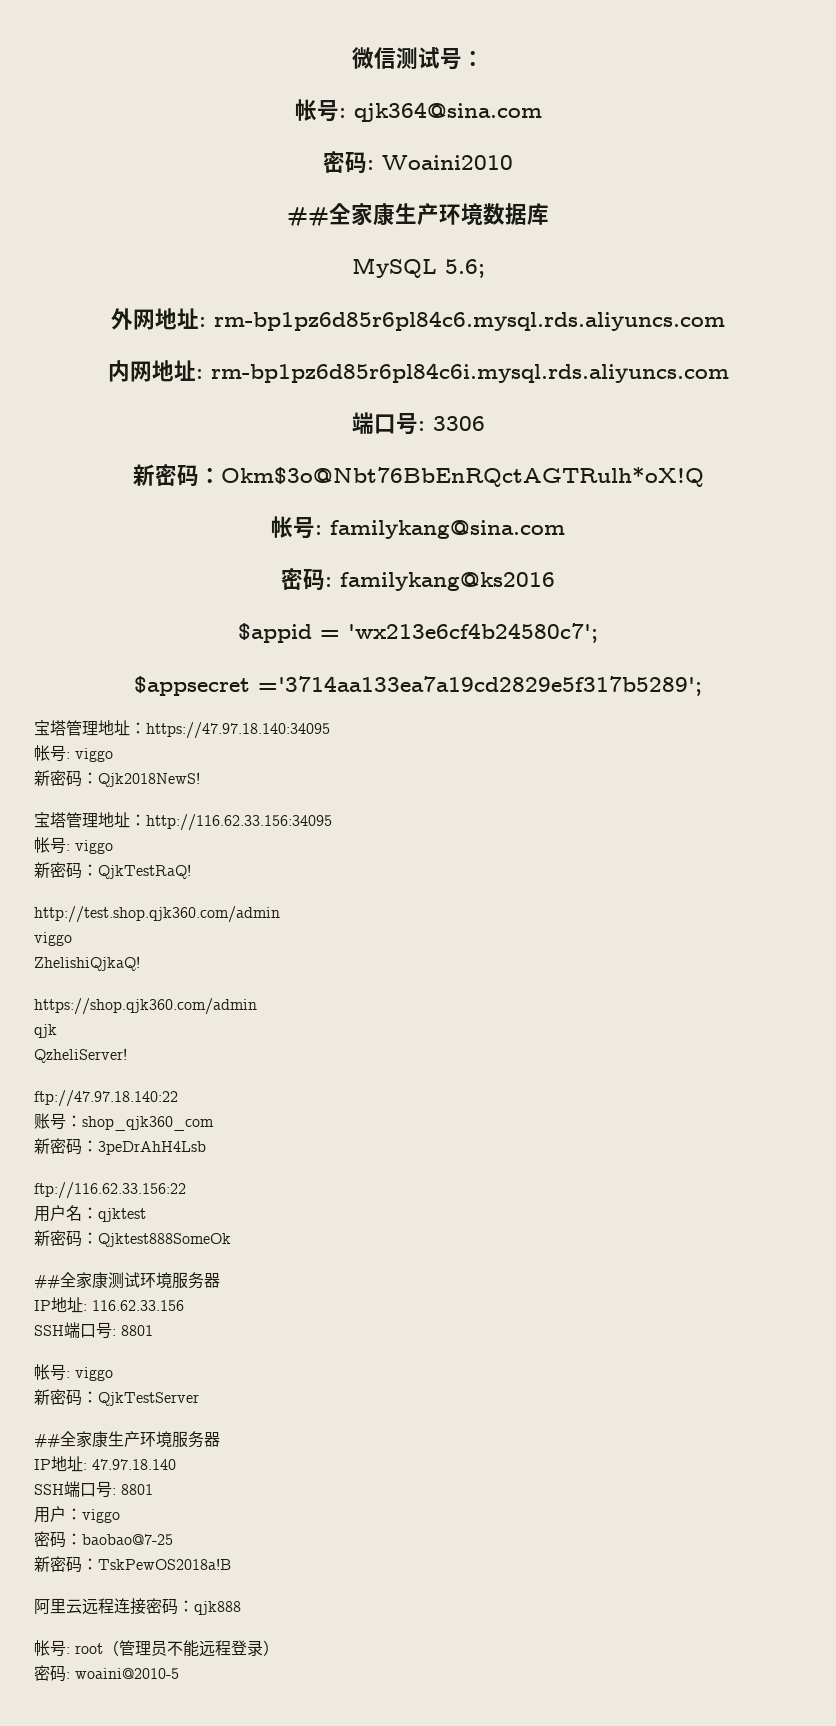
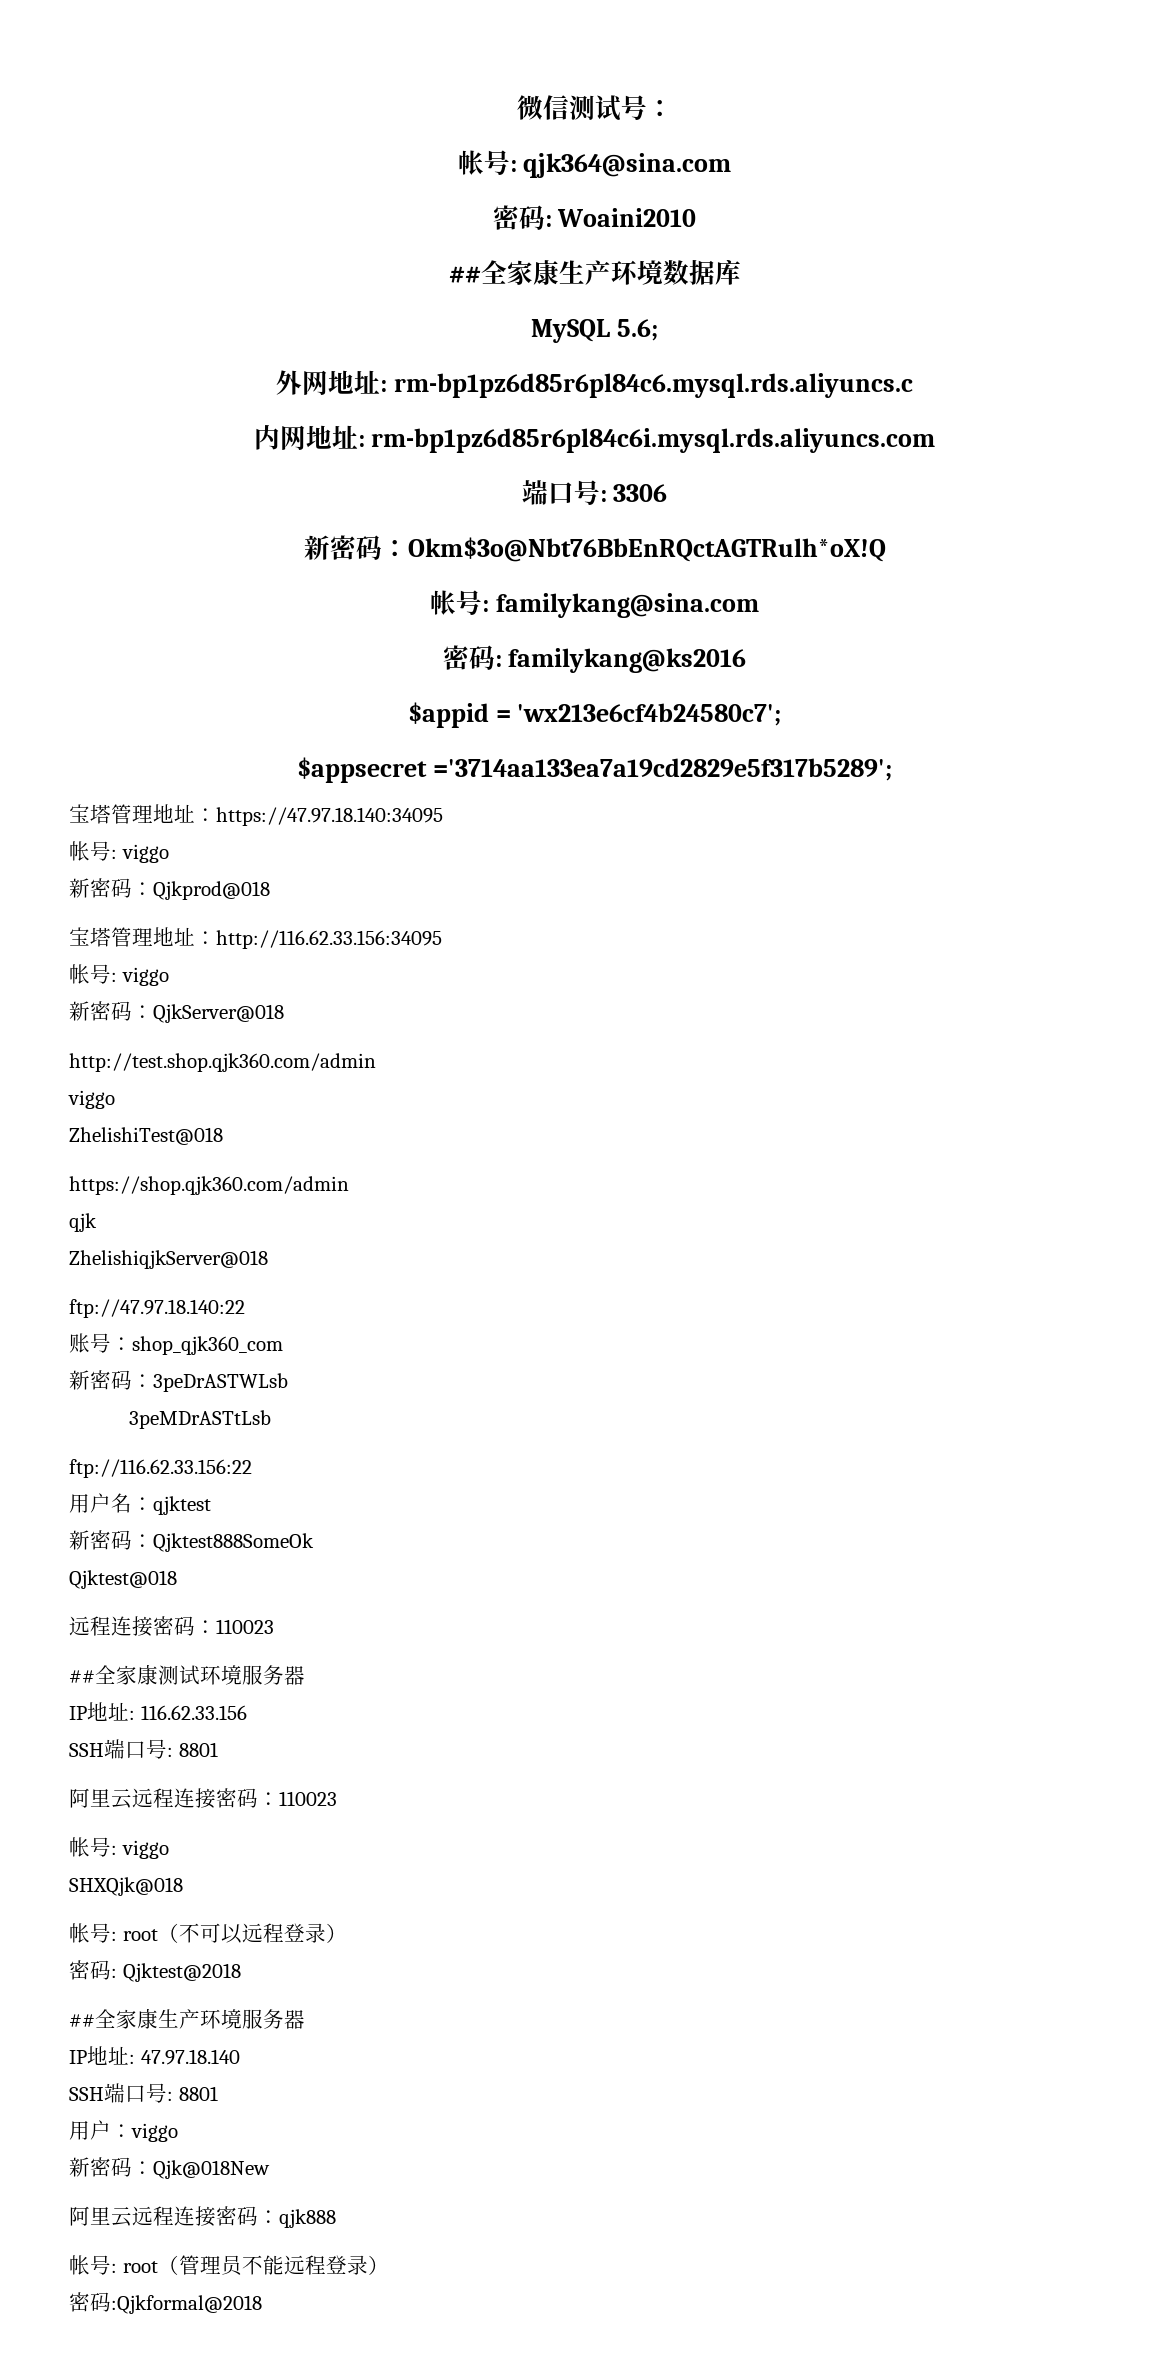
[214,311,725,331] rm-bp1pz6d85r6pl84c6.mysql.rds.aliyuncs.com -> [393,373,913,398] rm-bp1pz6d85r6pl84c6.mysql.rds.aliyuncs.c
[98,772,200,787] Qjk2018NewS! -> [153,881,270,900] Qjkprod@018
[98,864,191,879] QjkTestRaQ! -> [153,1004,284,1023] QjkServer@018
[34,956,140,971] ZhelishiQjkaQ! -> [69,1127,223,1145] ZhelishiTest@018
[34,1048,127,1063] QzheliServer! -> [69,1250,268,1269] ZhelishiqjkServer@018
[98,1141,206,1155] 3peDrAhH4Lsb -> [153,1373,288,1392] [128,1410,271,1429] 3peDrASTWLsb // 3peMDrASTtLsb
(231, 1240) none -> [69,1570,177,1589] [69,1616,274,1637] // Qjktest@018 // 远程连接密码：110023
[34,1364,113,1381] [34,1389,199,1406] 帐号: viggo // 新密码：QjkTestServer -> [69,1788,337,1809] [69,1837,169,1859] [69,1877,183,1896] [69,1923,347,1944] [69,1960,241,1982] 阿里云远程连接密码：110023 // 帐号: viggo // SHXQjk@018 // 帐号: root（不可以远程登录） // 密码: Qjktest@2018
[34,1531,173,1548] [34,1556,231,1573] // 密码：baobao@7-25 // 新密码：TskPewOS2018a!B -> [69,2157,270,2179] // 新密码：Qjk@018New
[66,1668,179,1679] : woaini@2010-5 -> [111,2295,262,2314] :Qjkformal@2018

